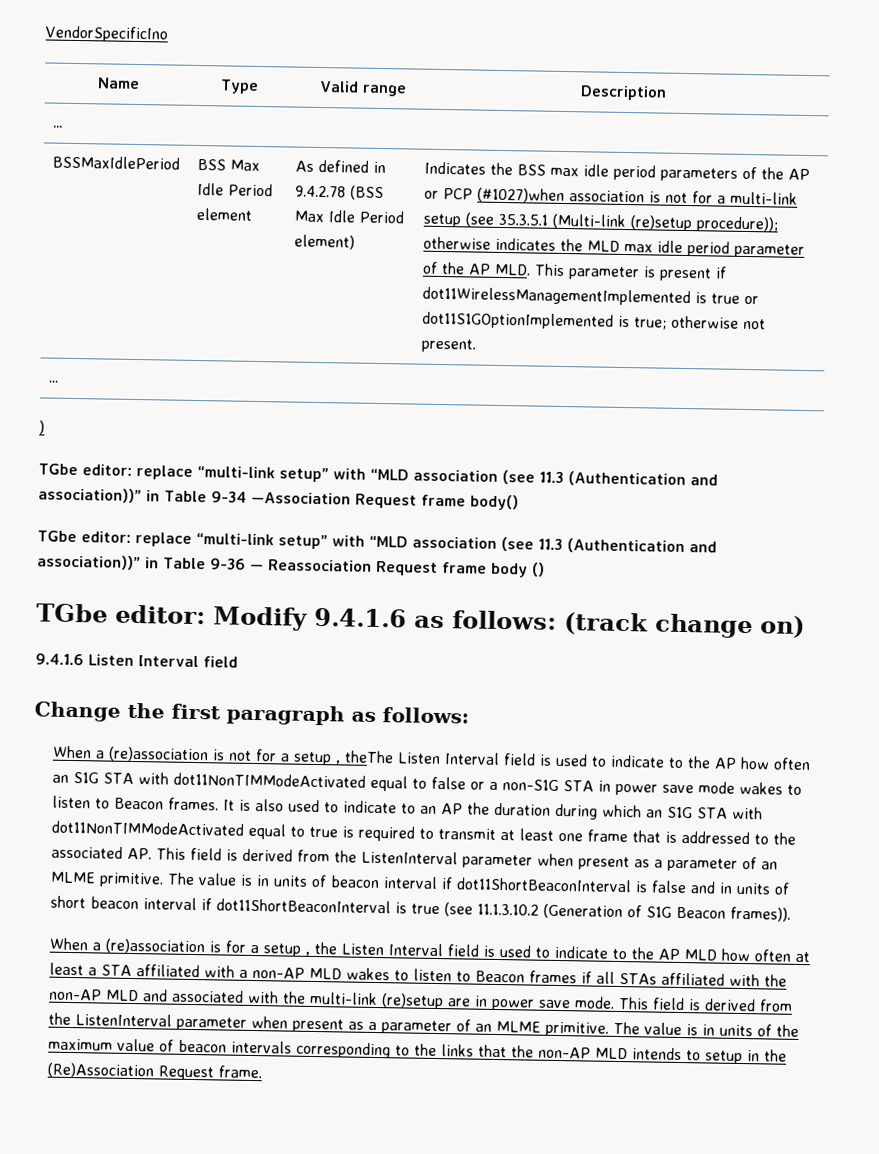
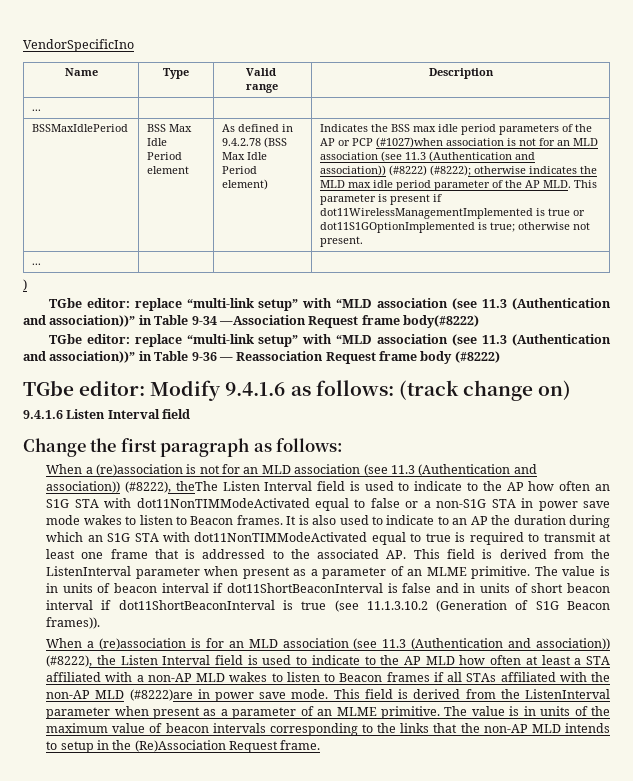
[716,191,798,205] [422,212,778,233] a multi-link setup (see 35.3.5.1 (Multi-link (re)setup procedure)); -> [557,138,599,146] [320,151,536,162] [320,165,472,176] an MLD association (see 11.3 (Authentication and association)) (#8222) (#8222);
[469,494,519,511] body() -> [403,315,479,328] body(#8222)
[531,562,545,577] () -> [454,351,500,363] (#8222)
[280,751,341,766] a setup , -> [243,464,537,476] [46,481,171,493] an MLD association (see 11.3 (Authentication and association)) (#8222),
[250,943,311,957] a setup , -> [228,638,610,650] [46,655,93,667] an MLD association (see 11.3 (Authentication and association)) (#8222),
[143,989,472,1010] and associated with the multi-link (re)setup are -> [129,689,193,701] (#8222)are

